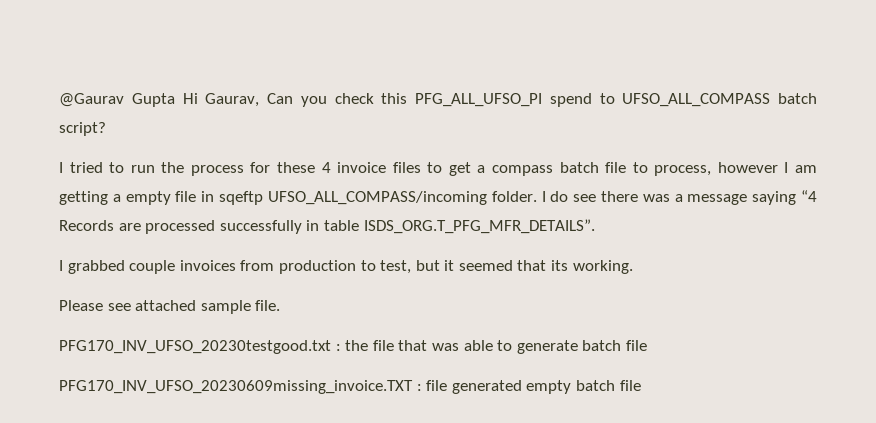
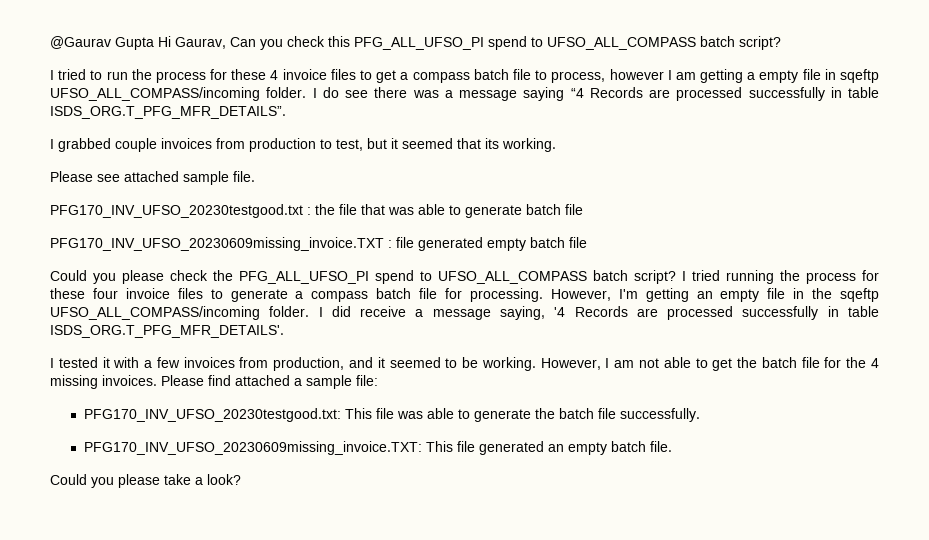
(641, 385) none -> [50,270,879,284] [50,288,879,302] [50,306,880,320] [50,325,284,338] [50,357,880,371] [50,375,378,389] [84,408,701,422] [84,441,673,455] [50,474,241,488] // Could you please check the PFG_ALL_UFSO_PI spend to UFSO_ALL_COMPASS batch script? I tried running the process for these four invoice files to generate a compass batch file for processing. However, I'm getting an empty file in the sqeftp UFSO_ALL_COMPASS/incoming folder. I did receive a message saying, '4 Records are processed successfully in table ISDS_ORG.T_PFG_MFR_DETAILS'. // I tested it with a few invoices from production, and it seemed to be working. However, I am not able to get the batch file for the 4 missing invoices. Please find attached a sample file: // PFG170_INV_UFSO_20230testgood.txt: This file was able to generate the batch file successfully. // PFG170_INV_UFSO_20230609missing_invoice.TXT: This file generated an empty batch file. // Could you please take a look?

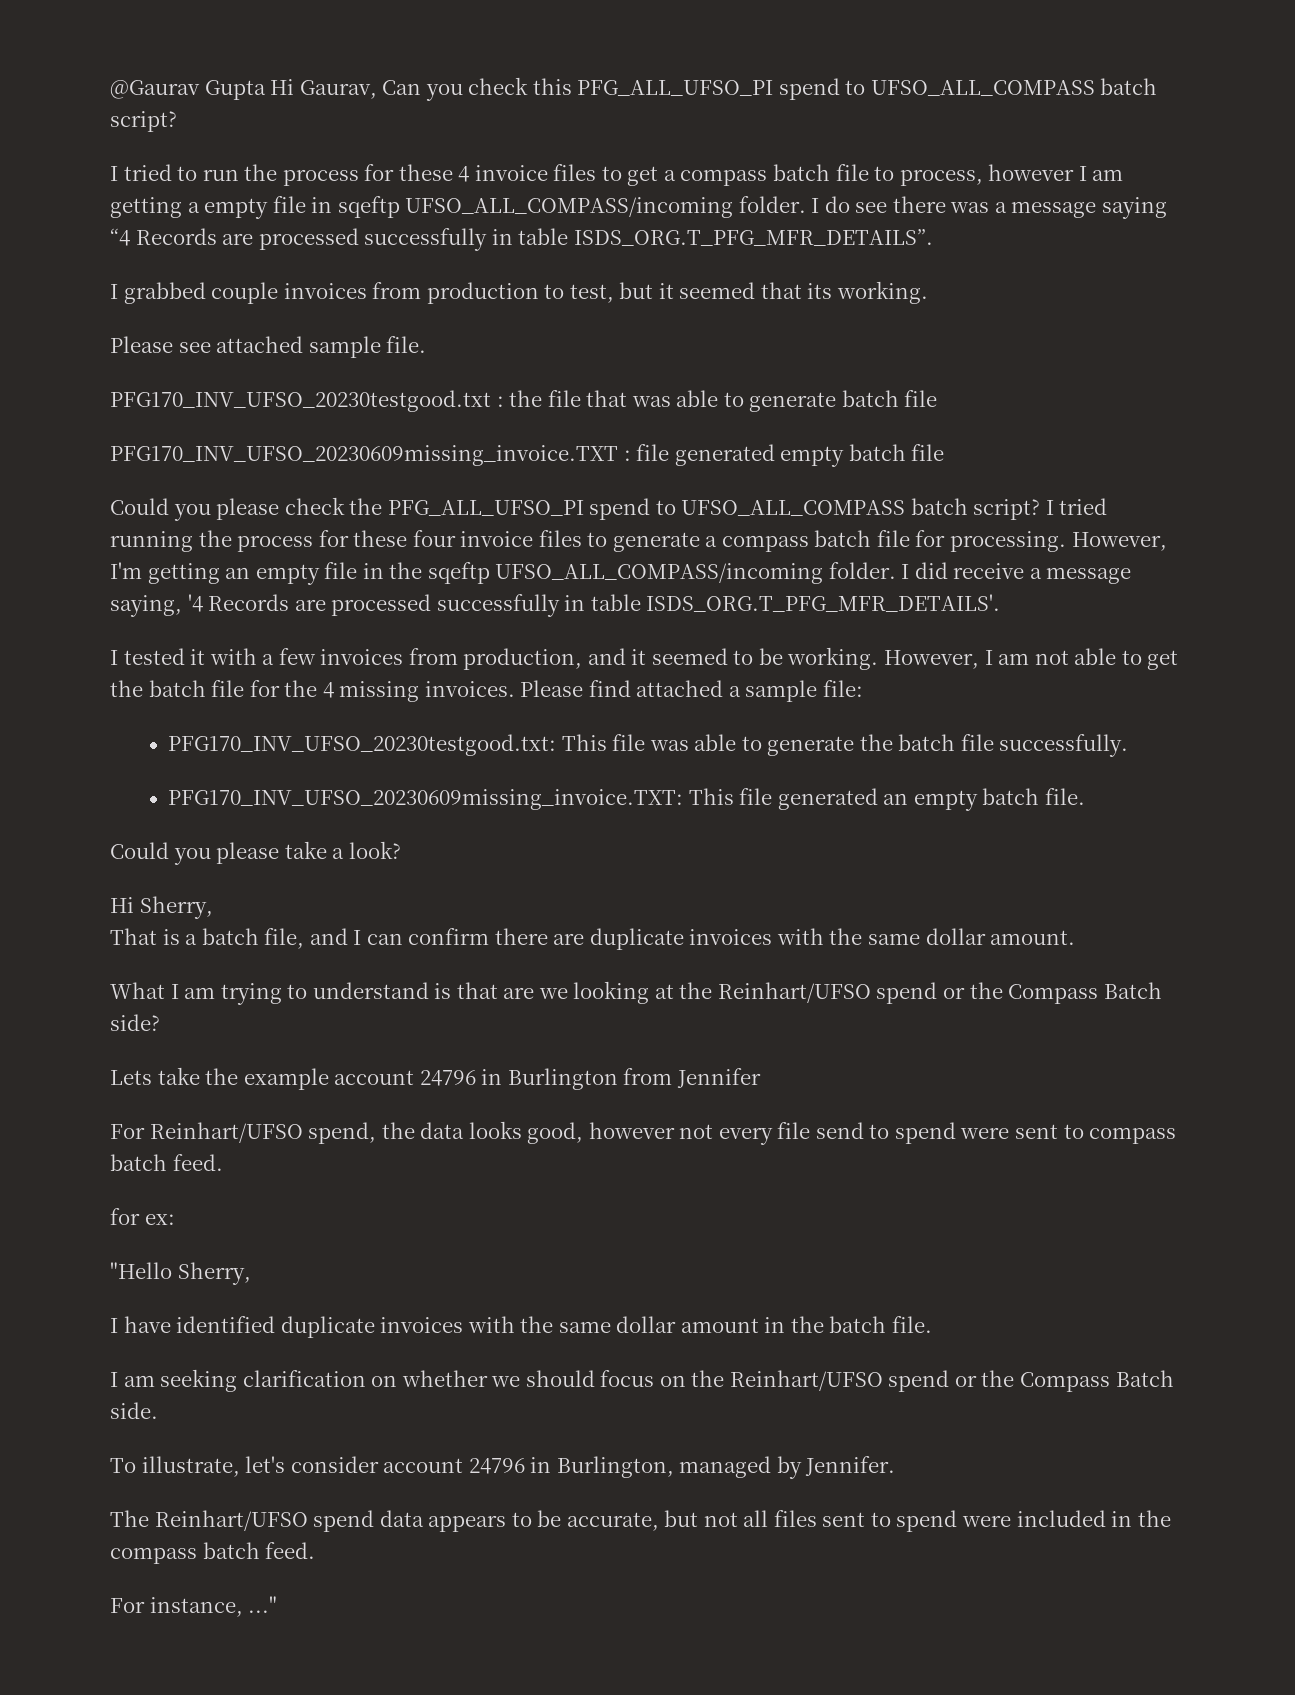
(241, 479) none -> [110,896,213,919] [110,928,1076,950] [110,981,1162,1005] [110,1014,160,1031] [110,1067,761,1090] [110,1121,1177,1145] [110,1154,223,1171] [110,1208,175,1225] [110,1262,251,1285] [110,1316,932,1338] [110,1369,1174,1392] [110,1402,158,1419] [110,1456,896,1479] [110,1510,1171,1532] [110,1542,316,1564] [110,1596,278,1617] // Hi Sherry, // That is a batch file, and I can confirm there are duplicate invoices with the same dollar amount. // What I am trying to understand is that are we looking at the Reinhart/UFSO spend or the Compass Batch side? // Lets take the example account 24796 in Burlington from Jennifer // For Reinhart/UFSO spend, the data looks good, however not every file send to spend were sent to compass batch feed. // for ex: // "Hello Sherry, // I have identified duplicate invoices with the same dollar amount in the batch file. // I am seeking clarification on whether we should focus on the Reinhart/UFSO spend or the Compass Batch side. // To illustrate, let's consider account 24796 in Burlington, managed by Jennifer. // The Reinhart/UFSO spend data appears to be accurate, but not all files sent to spend were included in the compass batch feed. // For instance, ..."

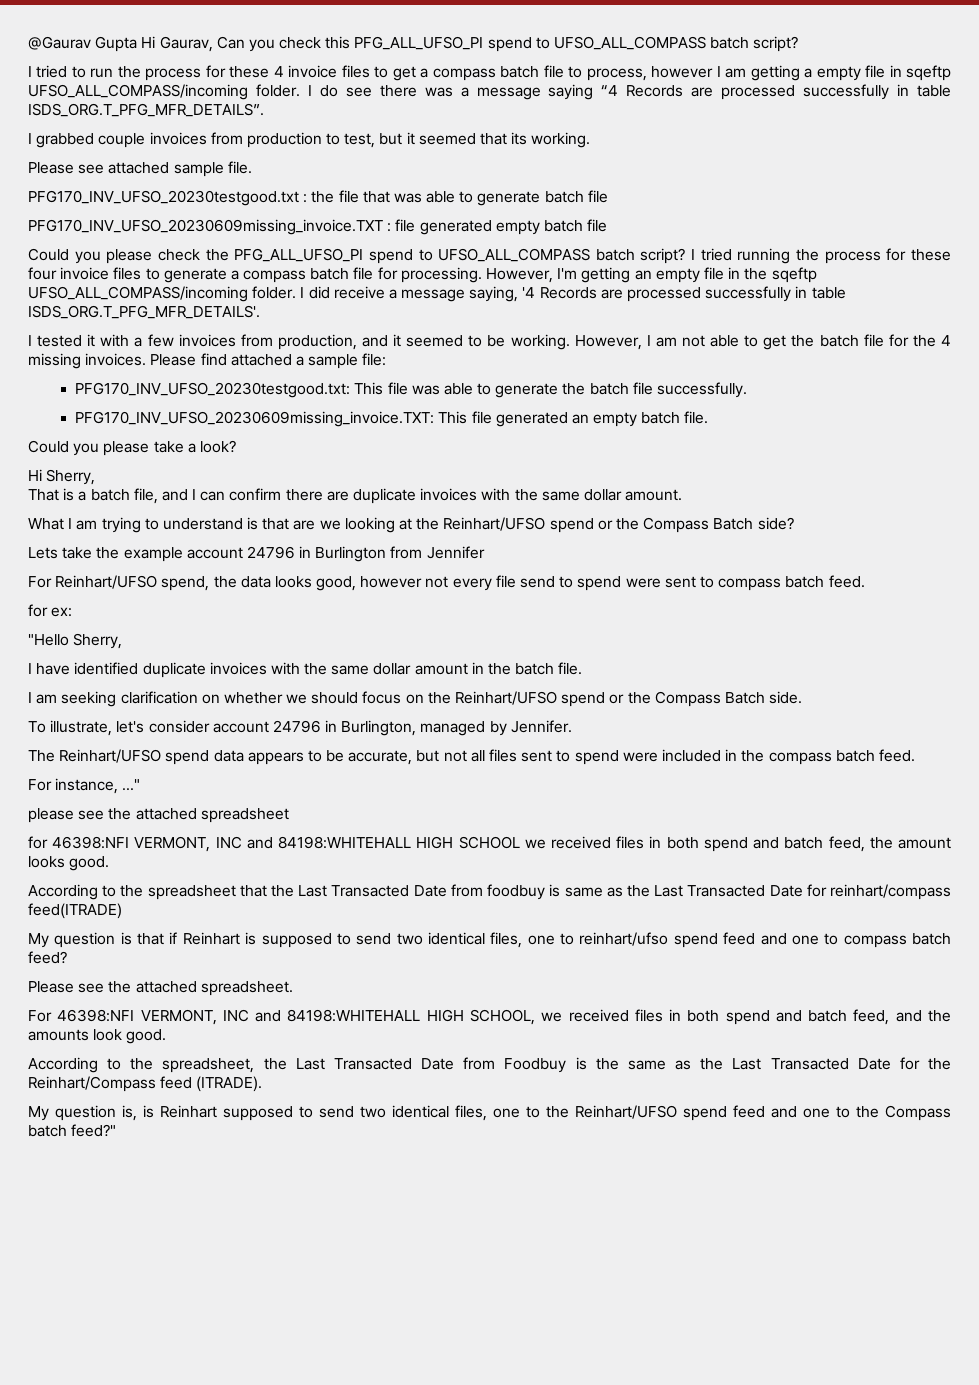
(278, 1604) none -> [28,808,289,823] [28,836,951,852] [28,856,110,871] [28,884,952,900] [28,903,122,919] [28,932,952,948] [28,951,67,964] [28,981,293,996] [28,1009,952,1025] [28,1029,167,1044] [28,1057,951,1073] [28,1076,263,1092] [28,1105,951,1121] [28,1124,117,1137] // please see the attached spreadsheet // for 46398:NFI VERMONT, INC and 84198:WHITEHALL HIGH SCHOOL we received files in both spend and batch feed, the amount looks good. // According to the spreadsheet that the Last Transacted Date from foodbuy is same as the Last Transacted Date for reinhart/compass feed(ITRADE) // My question is that if Reinhart is supposed to send two identical files, one to reinhart/ufso spend feed and one to compass batch feed? // Please see the attached spreadsheet. // For 46398:NFI VERMONT, INC and 84198:WHITEHALL HIGH SCHOOL, we received files in both spend and batch feed, and the amounts look good. // According to the spreadsheet, the Last Transacted Date from Foodbuy is the same as the Last Transacted Date for the Reinhart/Compass feed (ITRADE). // My question is, is Reinhart supposed to send two identical files, one to the Reinhart/UFSO spend feed and one to the Compass batch feed?"

